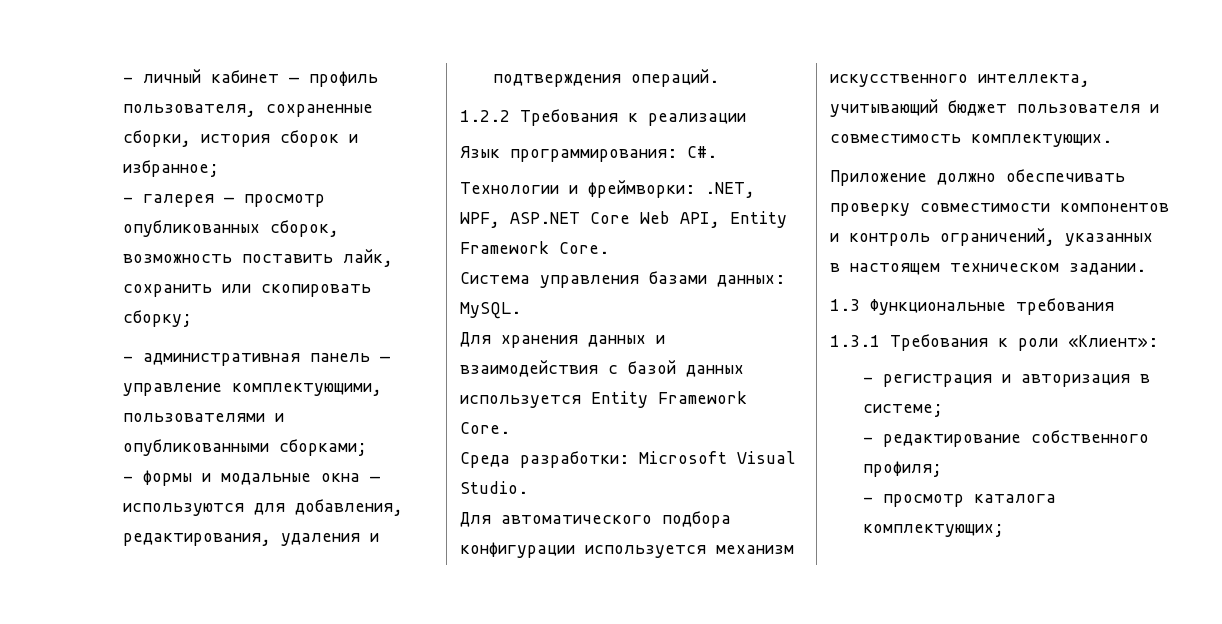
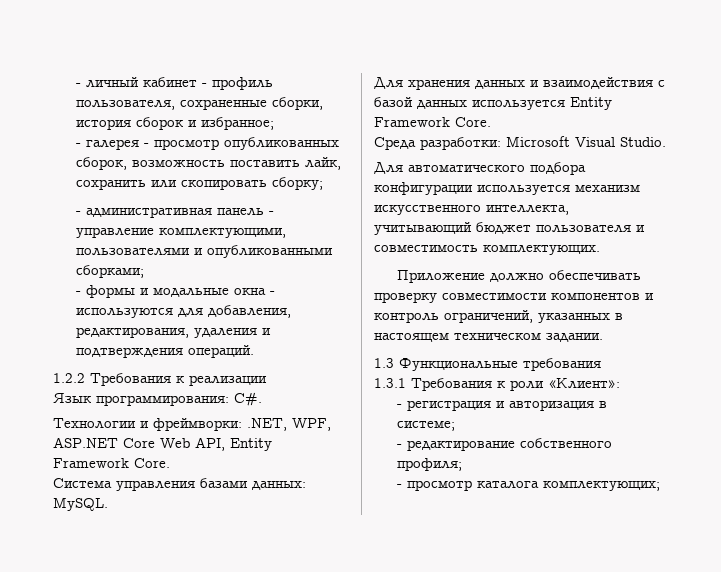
[289,77,300,83] — -> [202,83,208,87] -
[224,197,235,203] — -> [144,143,150,147] -
[380,356,391,362] — -> [269,211,275,215] -
[370,476,381,482] — -> [270,291,276,295] -

